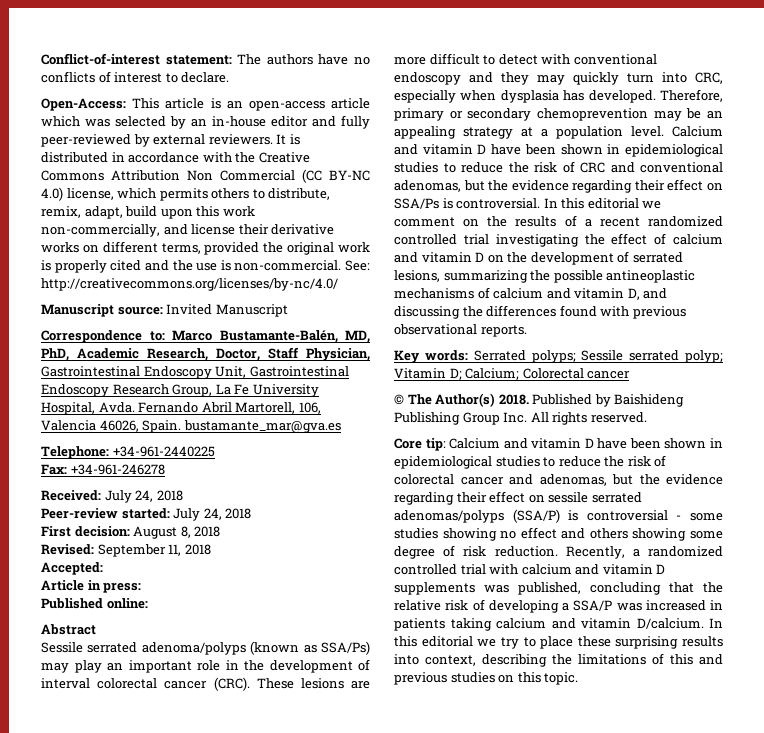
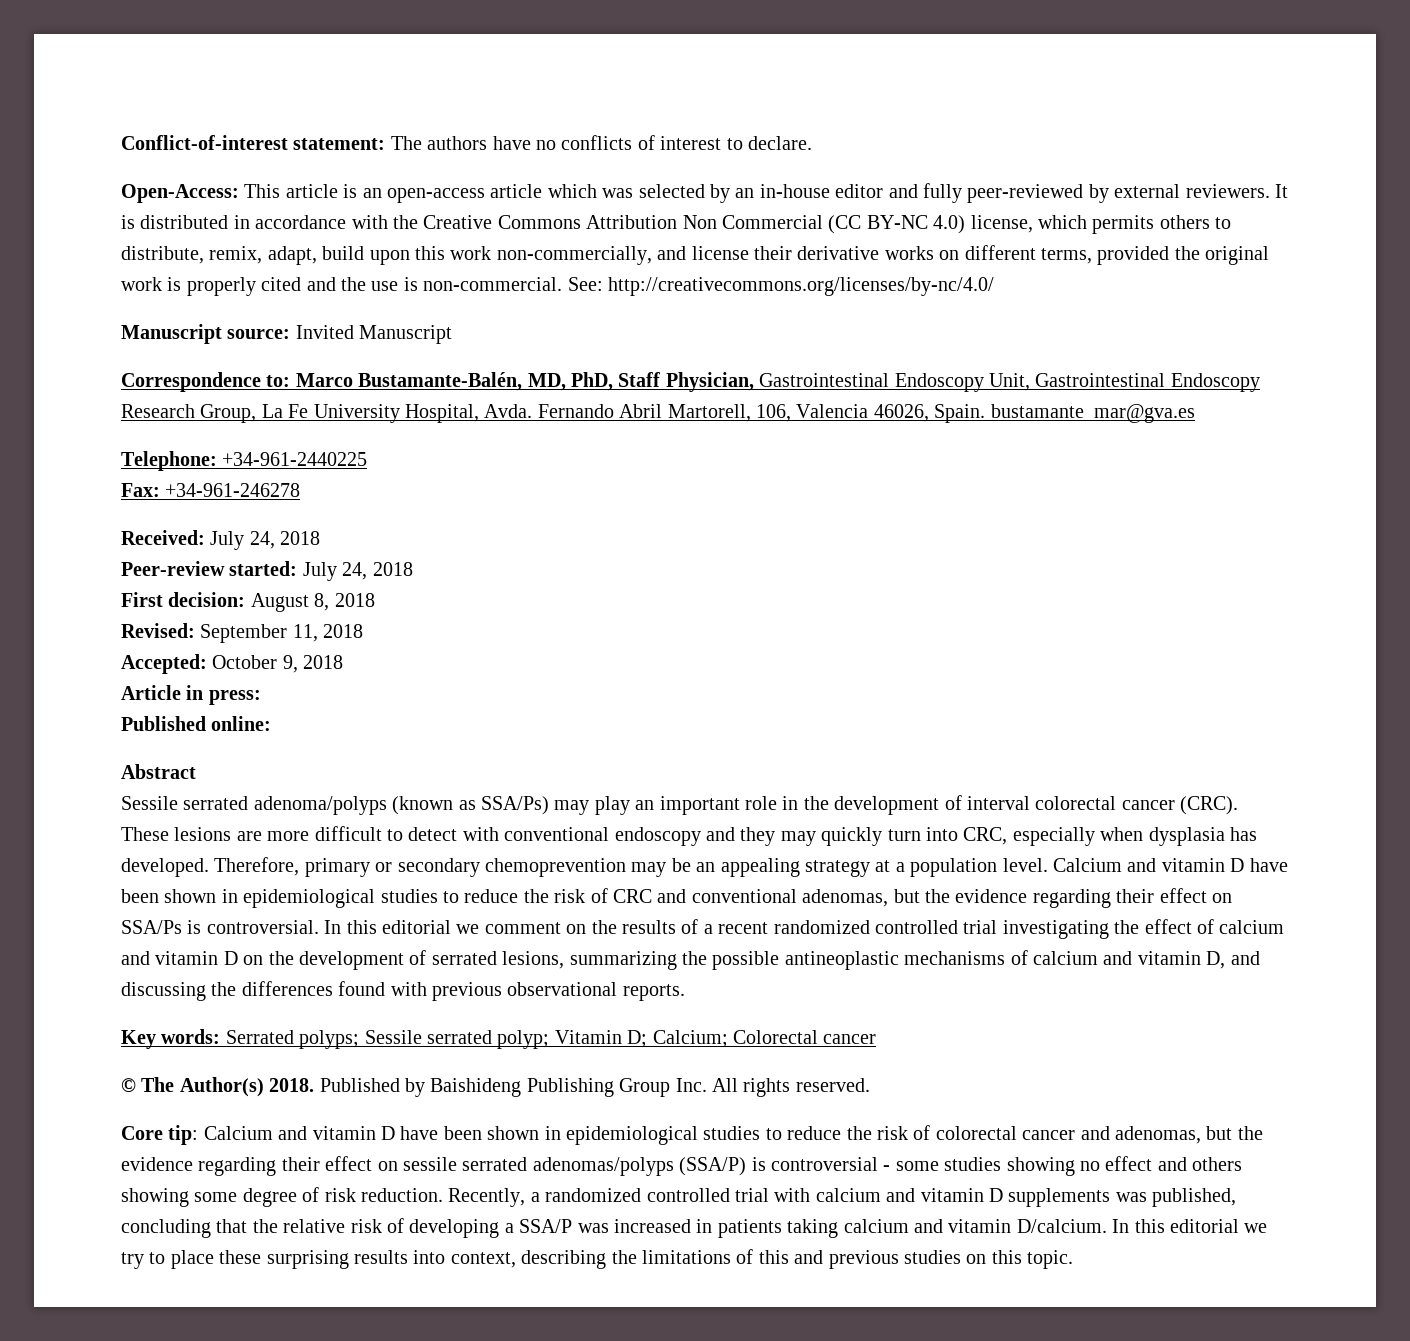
[77,348,260,361] Academic Research, Doctor, -> (613, 381) none
(103, 568) none -> [212,655,344,673] October 9, 2018

